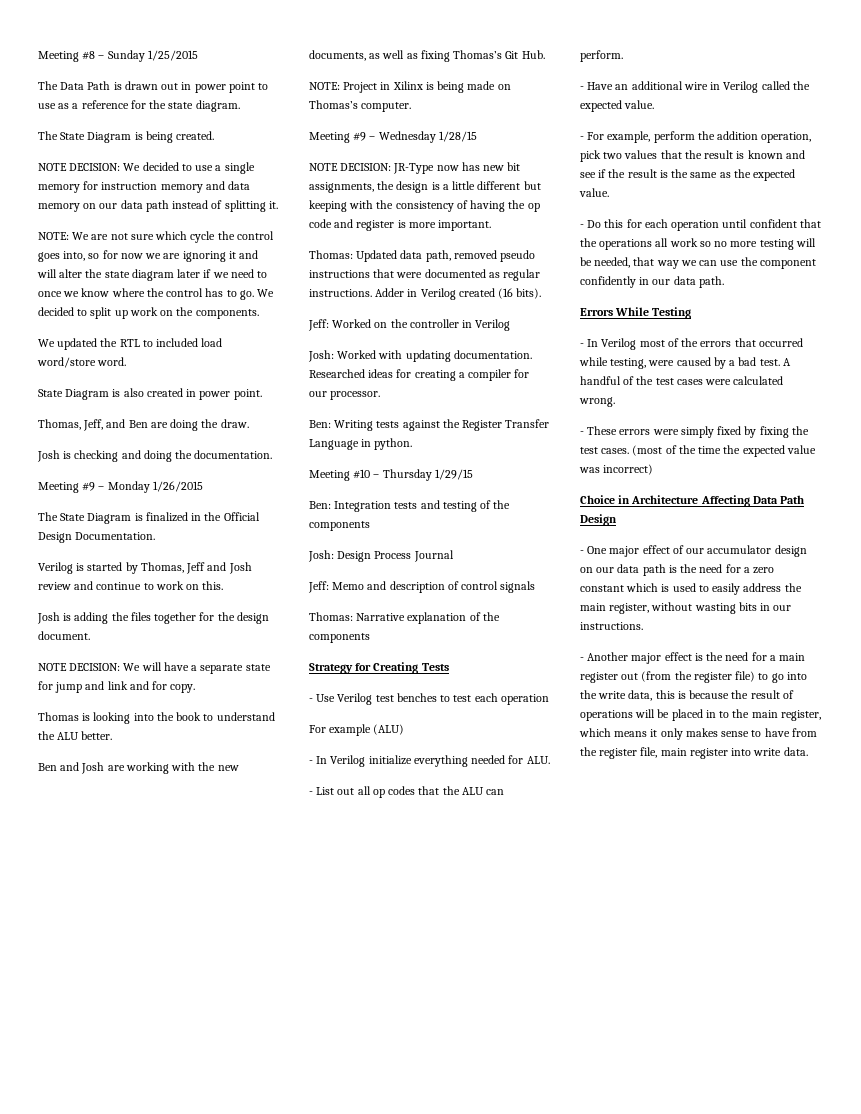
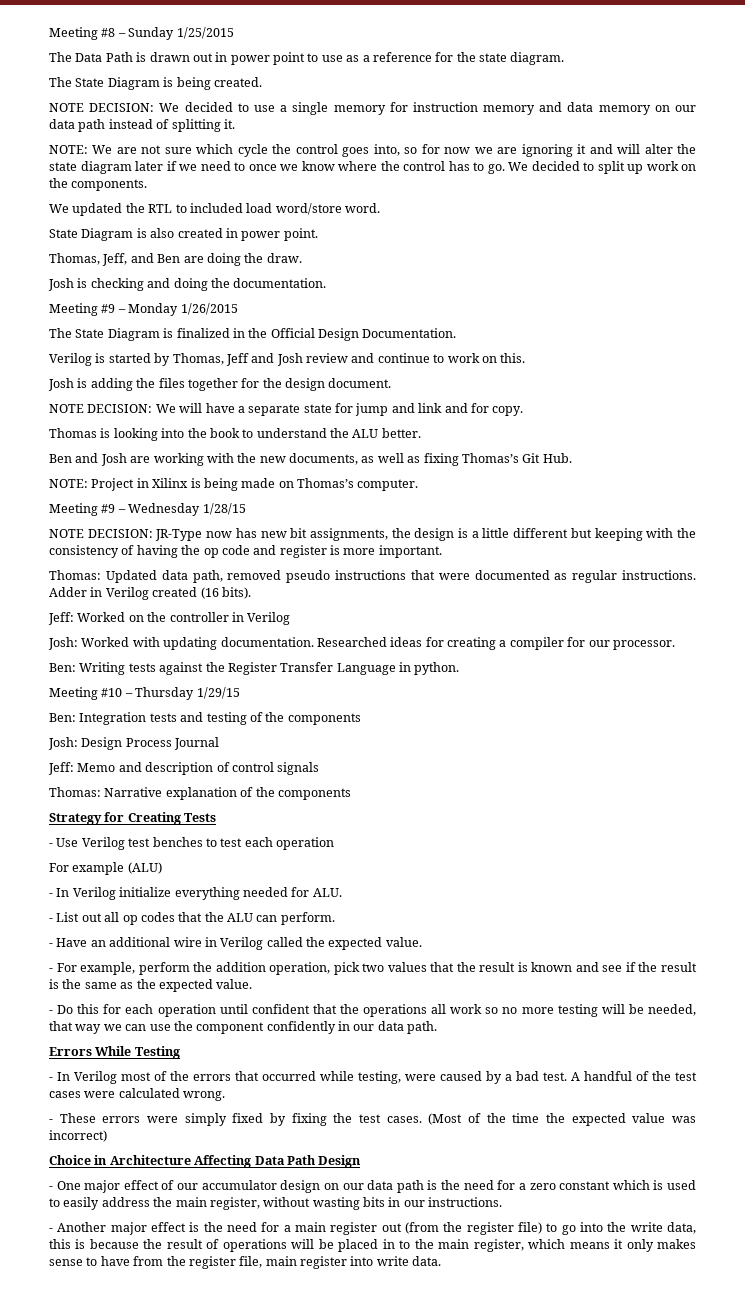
[632,445,663,456] (most -> [428,1113,463,1125] (Most

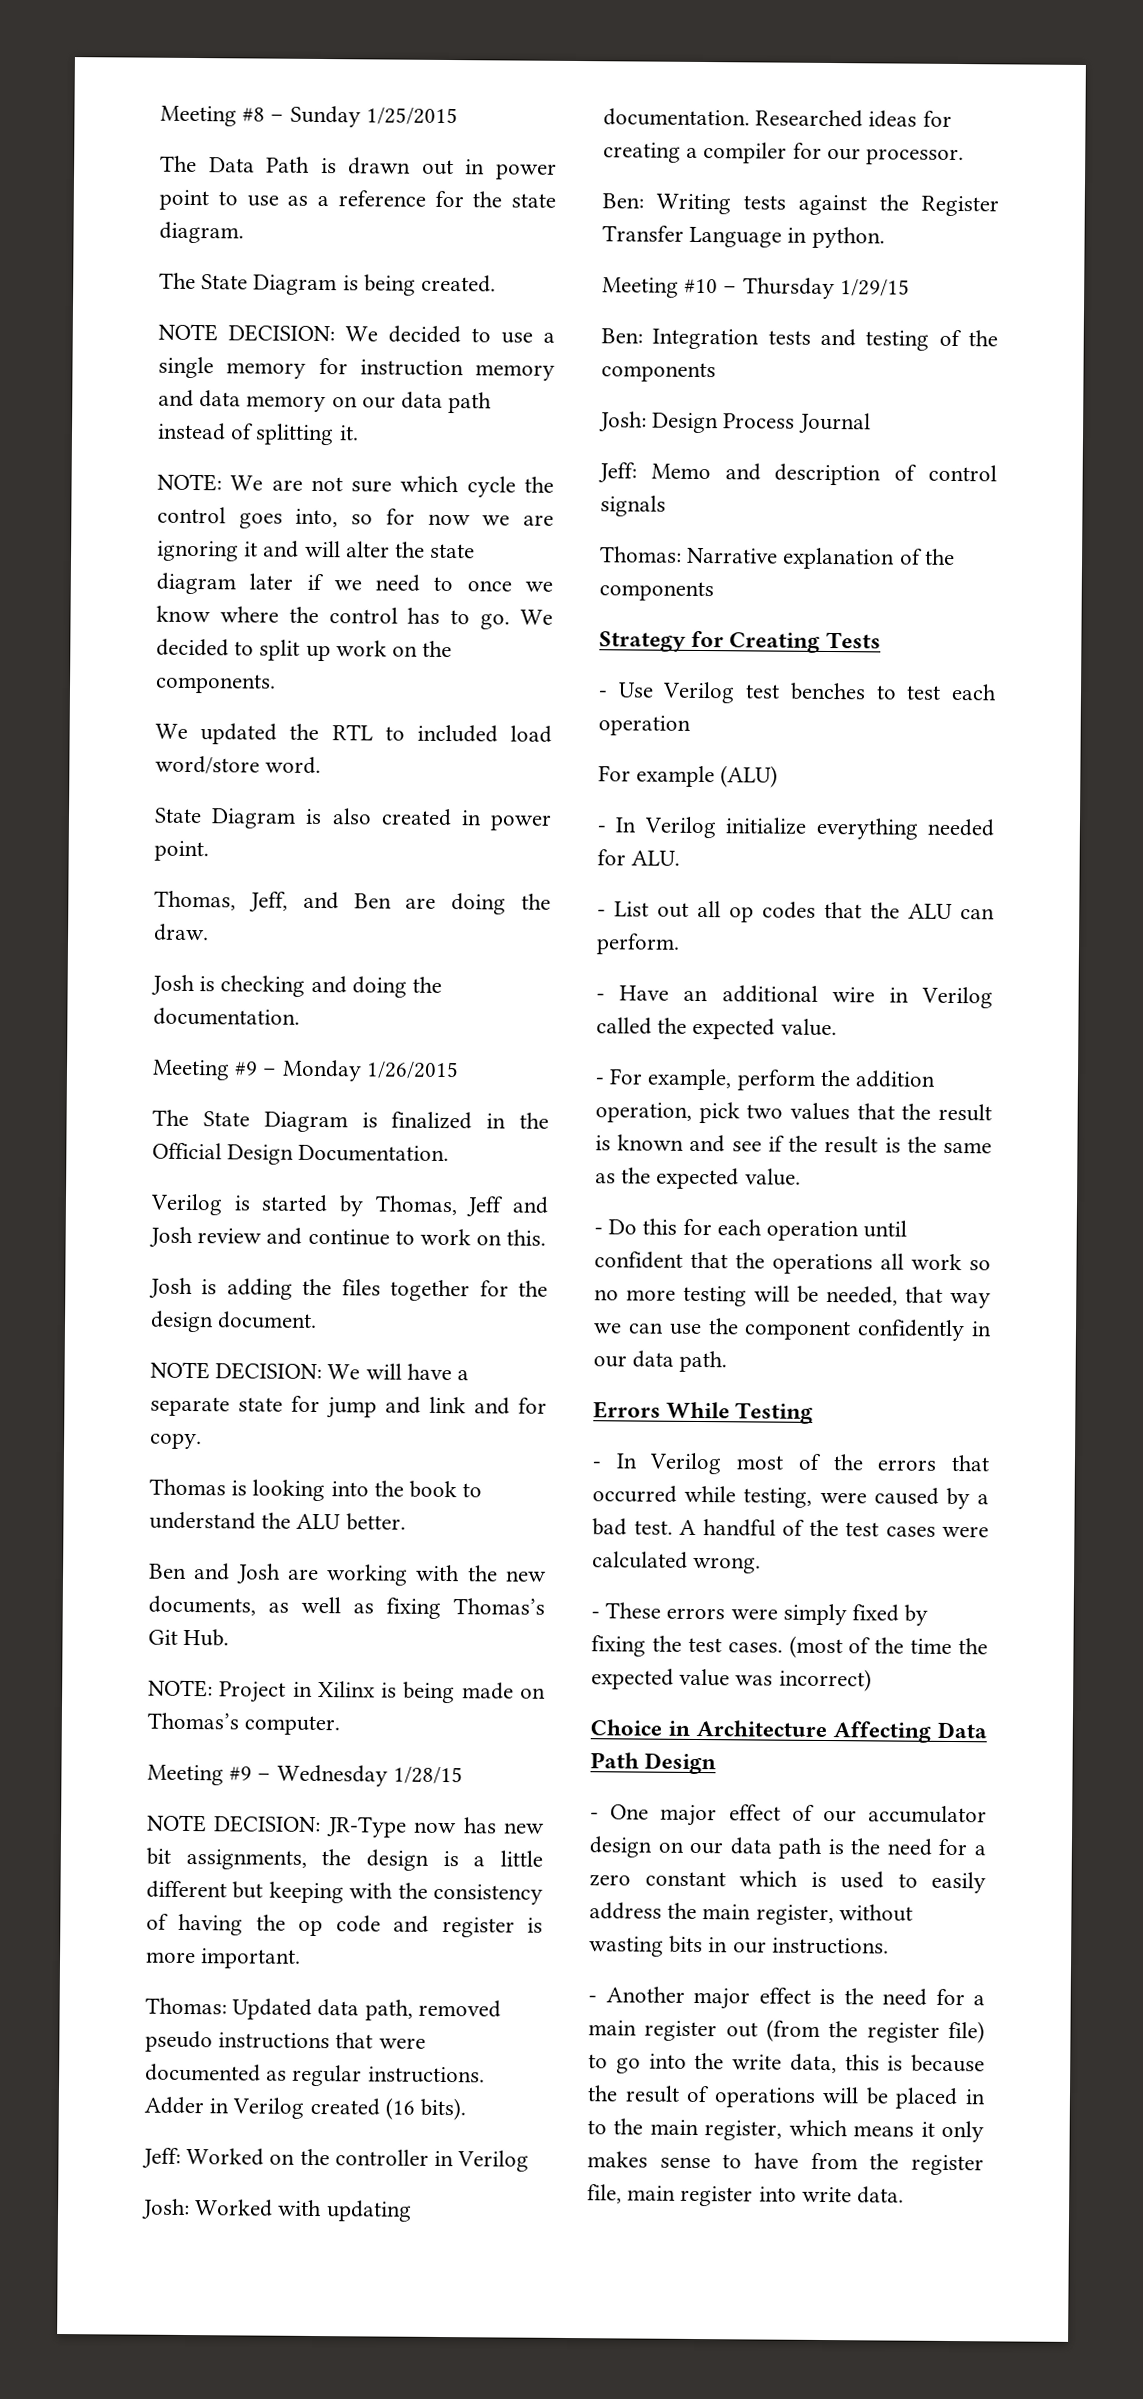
[428,1113,463,1125] (Most -> [788,1635,843,1659] (most

